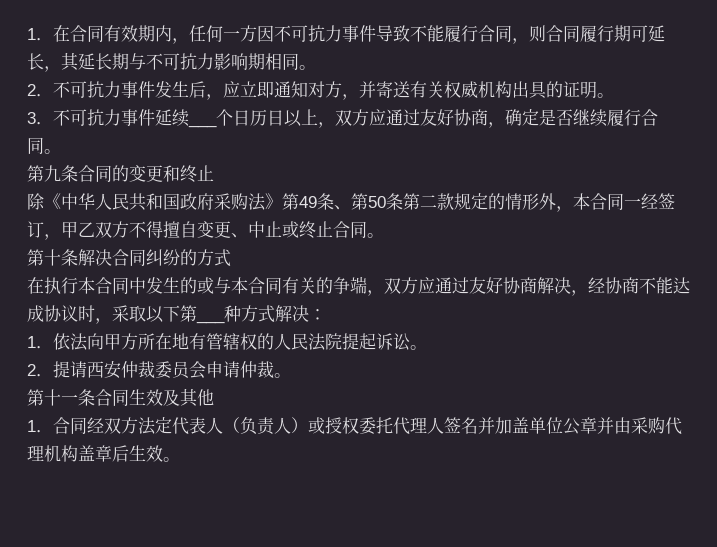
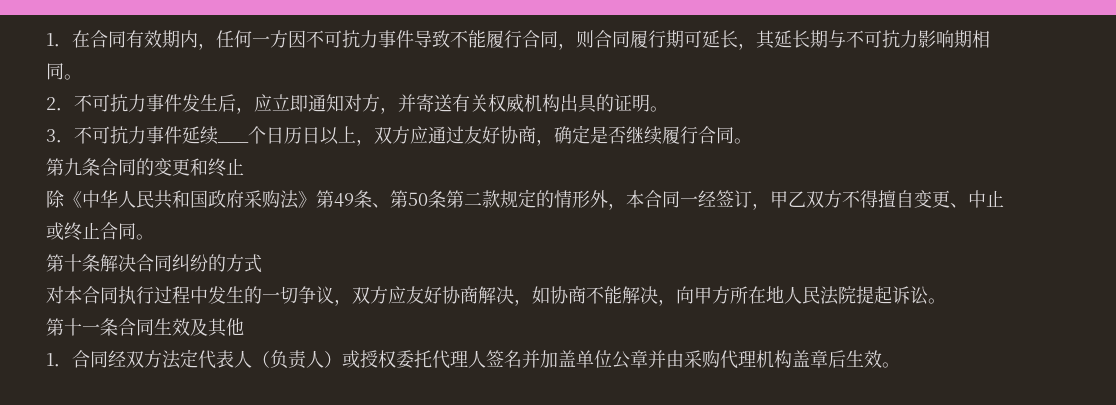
[27,276,469,296] 在执行本合同中发生的或与本合同有关的争端，双方应通过 -> [46,286,406,306] 对本合同执行过程中发生的一切争议，双方应
[588,277,605,293] 经 -> [532,286,550,304] 如
[673,277,690,294] [27,305,326,324] [27,333,88,351] 达成协议时，采取以下第___种方式解决： // 1．依法 -> [622,286,676,306] 解决，
[189,333,274,350] 有管辖权的 -> (784, 294) none
[27,361,291,379] // 2．提请西安仲裁委员会申请仲裁。 -> (946, 301) none

